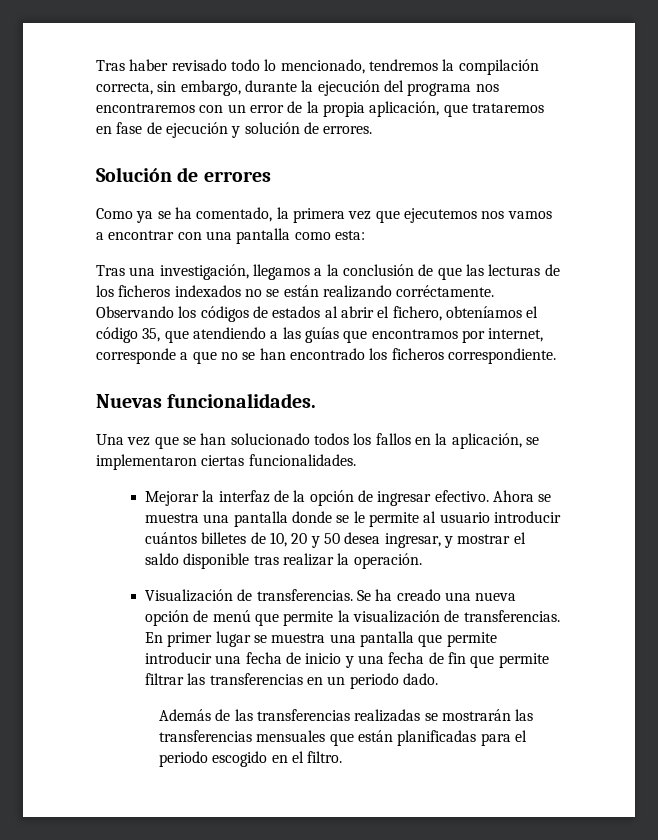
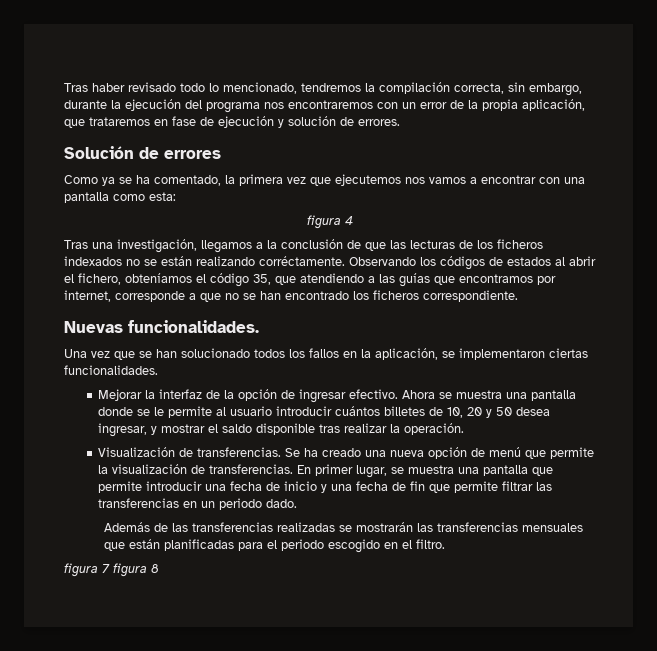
(365, 235) none -> [307,215,353,229] // figura 4
[215,631,251,647] lugar -> [356,465,388,478] lugar,
(343, 757) none -> [64,563,159,577] // figura 7 figura 8

